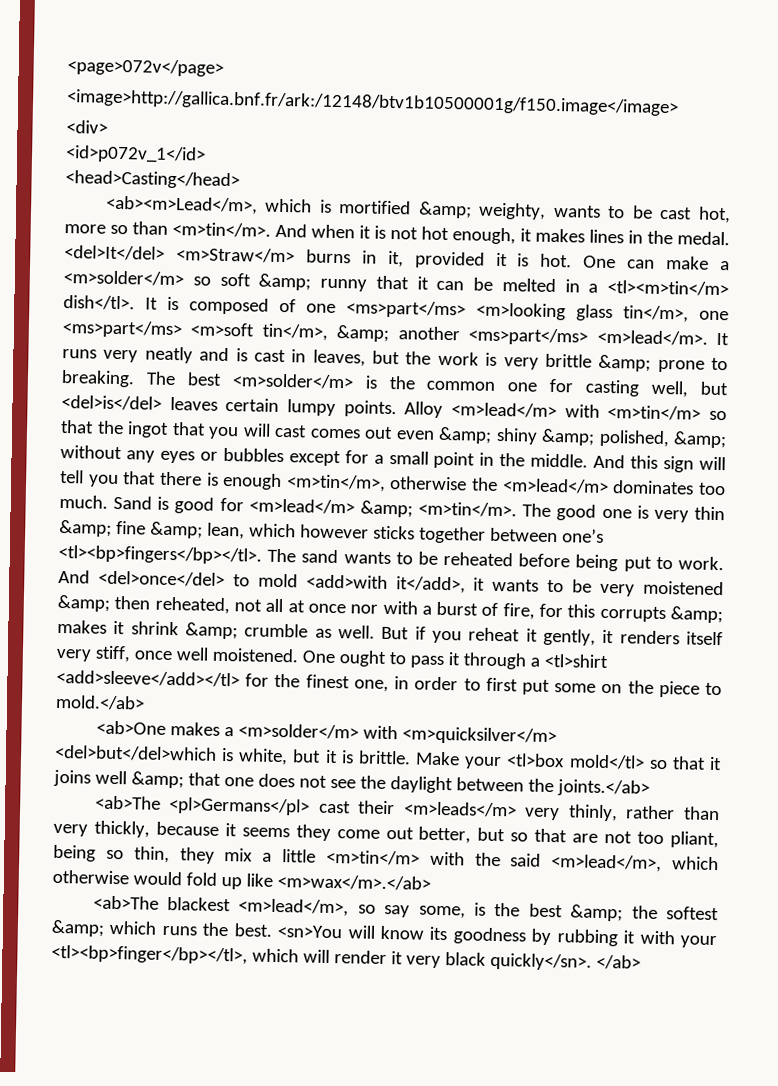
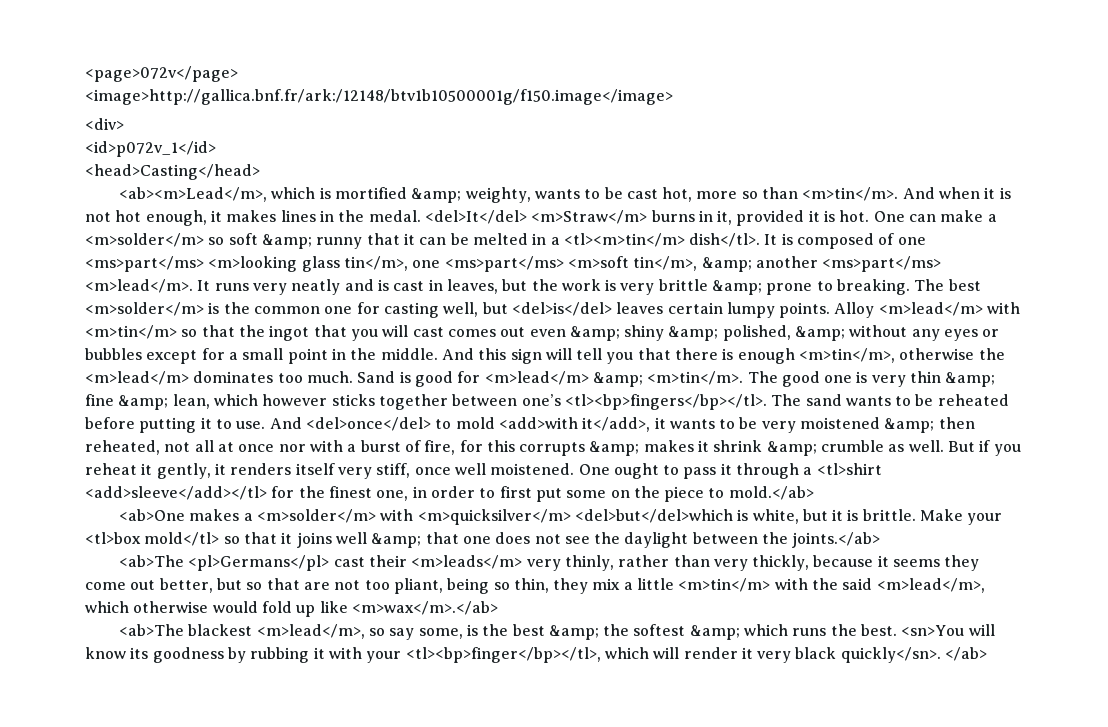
[575,554,725,572] being put to work. -> [139,417,266,433] putting it to use.

